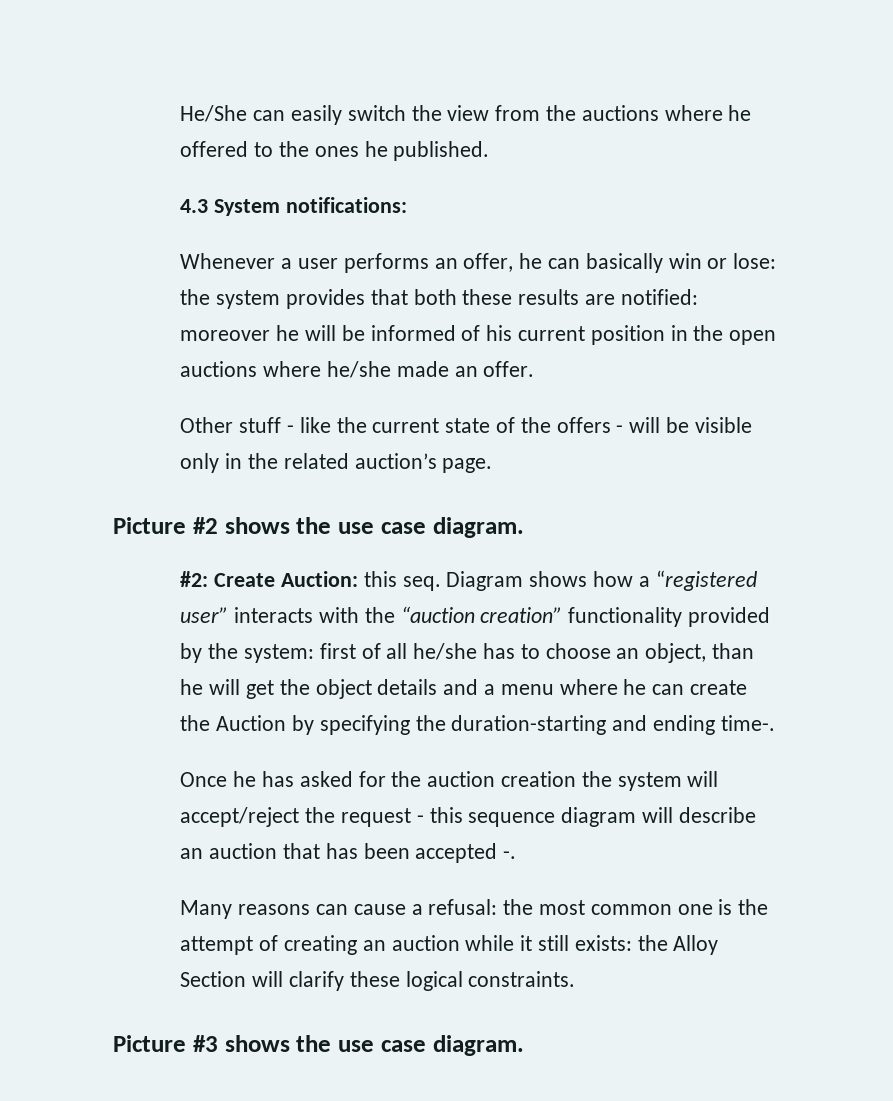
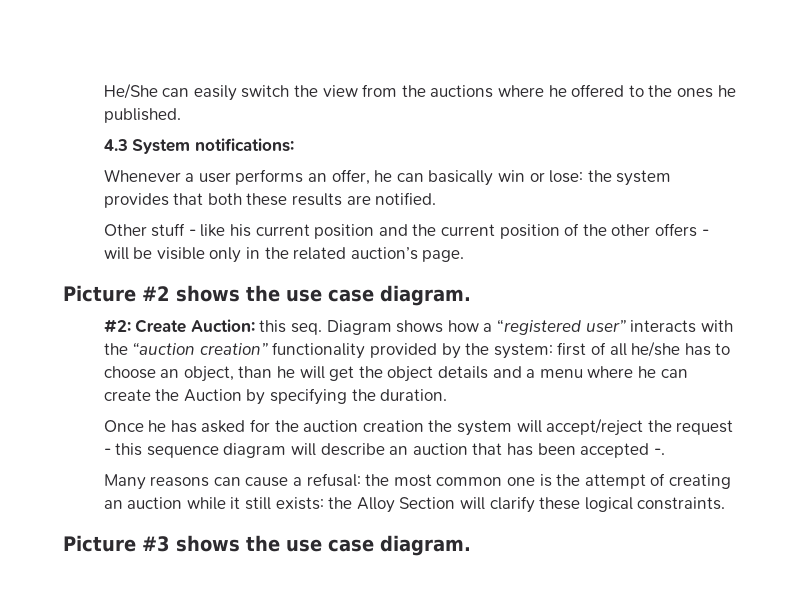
[620,289,698,305] [180,325,777,345] [180,361,535,378] notified: moreover he will be informed of his current position in the open auctions where he/she made an offer. -> [375,192,437,205] notified.
(331, 425) none -> [230,224,408,239] his current position and
[445,418,491,433] state -> [499,224,560,239] position
(551, 425) none -> [611,224,651,236] other
[451,715,775,735] duration-starting and ending time-. -> [380,389,448,401] duration.

